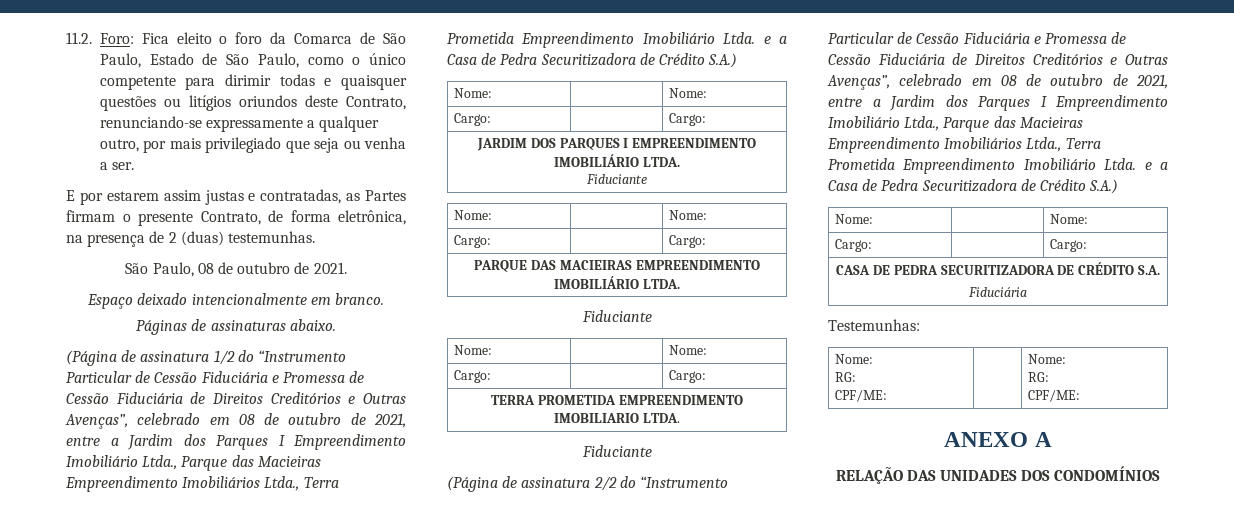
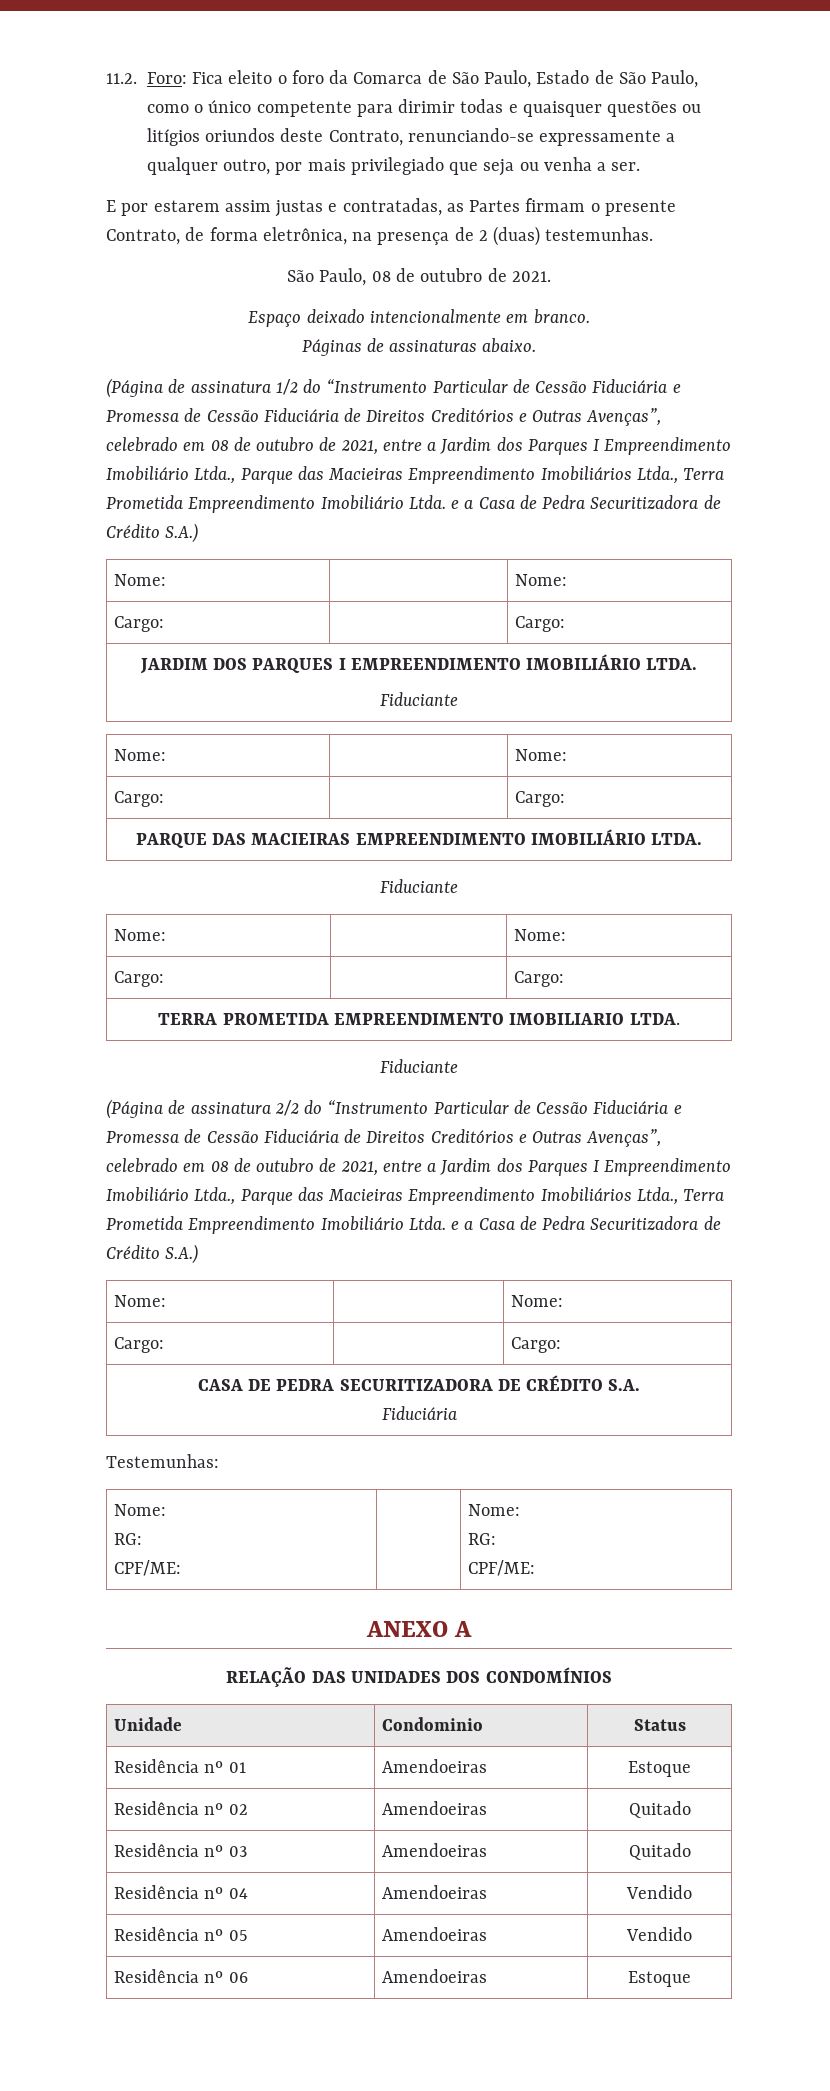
(1161, 473) none -> [114,1717,183,1731] [382,1717,484,1731] [633,1719,686,1731] [114,1759,246,1773] [382,1759,488,1773] [628,1761,691,1777] [114,1801,248,1815] [382,1801,488,1815] [628,1801,691,1818] [114,1843,247,1857] [382,1843,488,1857] [628,1843,691,1860] [114,1885,248,1899] [382,1885,488,1899] [626,1885,692,1899] [114,1927,248,1941] [382,1927,488,1941] [626,1927,692,1941] [114,1969,248,1983] [382,1969,488,1983] [628,1971,691,1987] // Unidade | Condominio | Status // Residência nº 01 | Amendoeiras | Estoque // Residência nº 02 | Amendoeiras | Quitado // Residência nº 03 | Amendoeiras | Quitado // Residência nº 04 | Amendoeiras | Vendido // Residência nº 05 | Amendoeiras | Vendido // Residência nº 06 | Amendoeiras | Estoque

